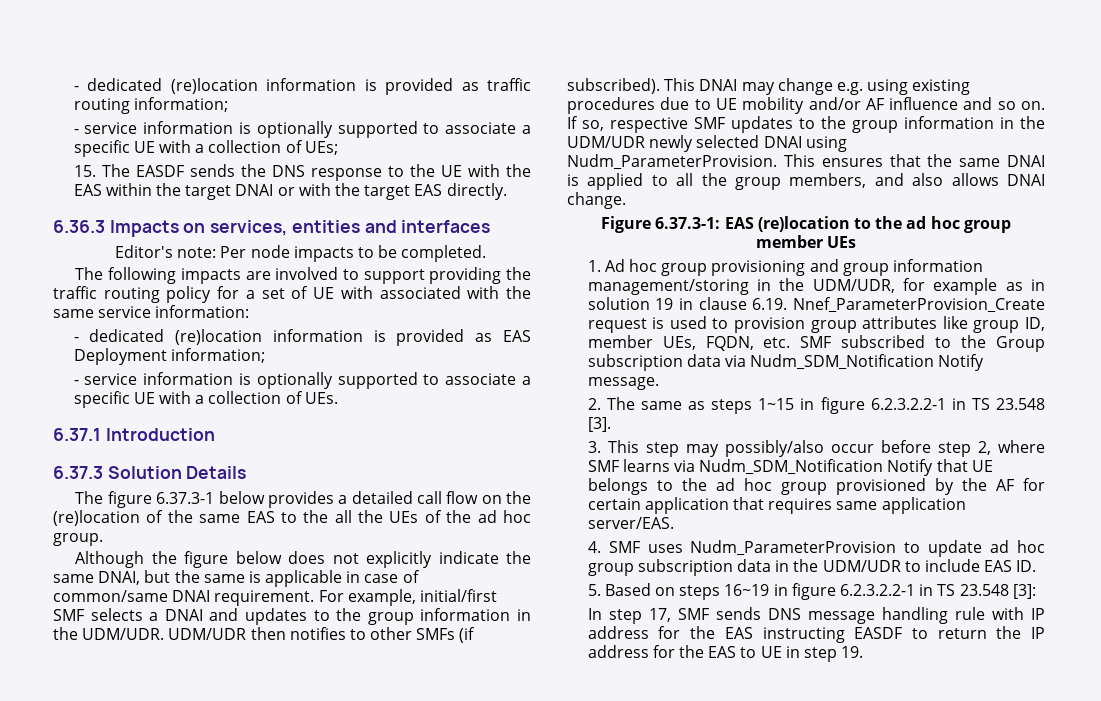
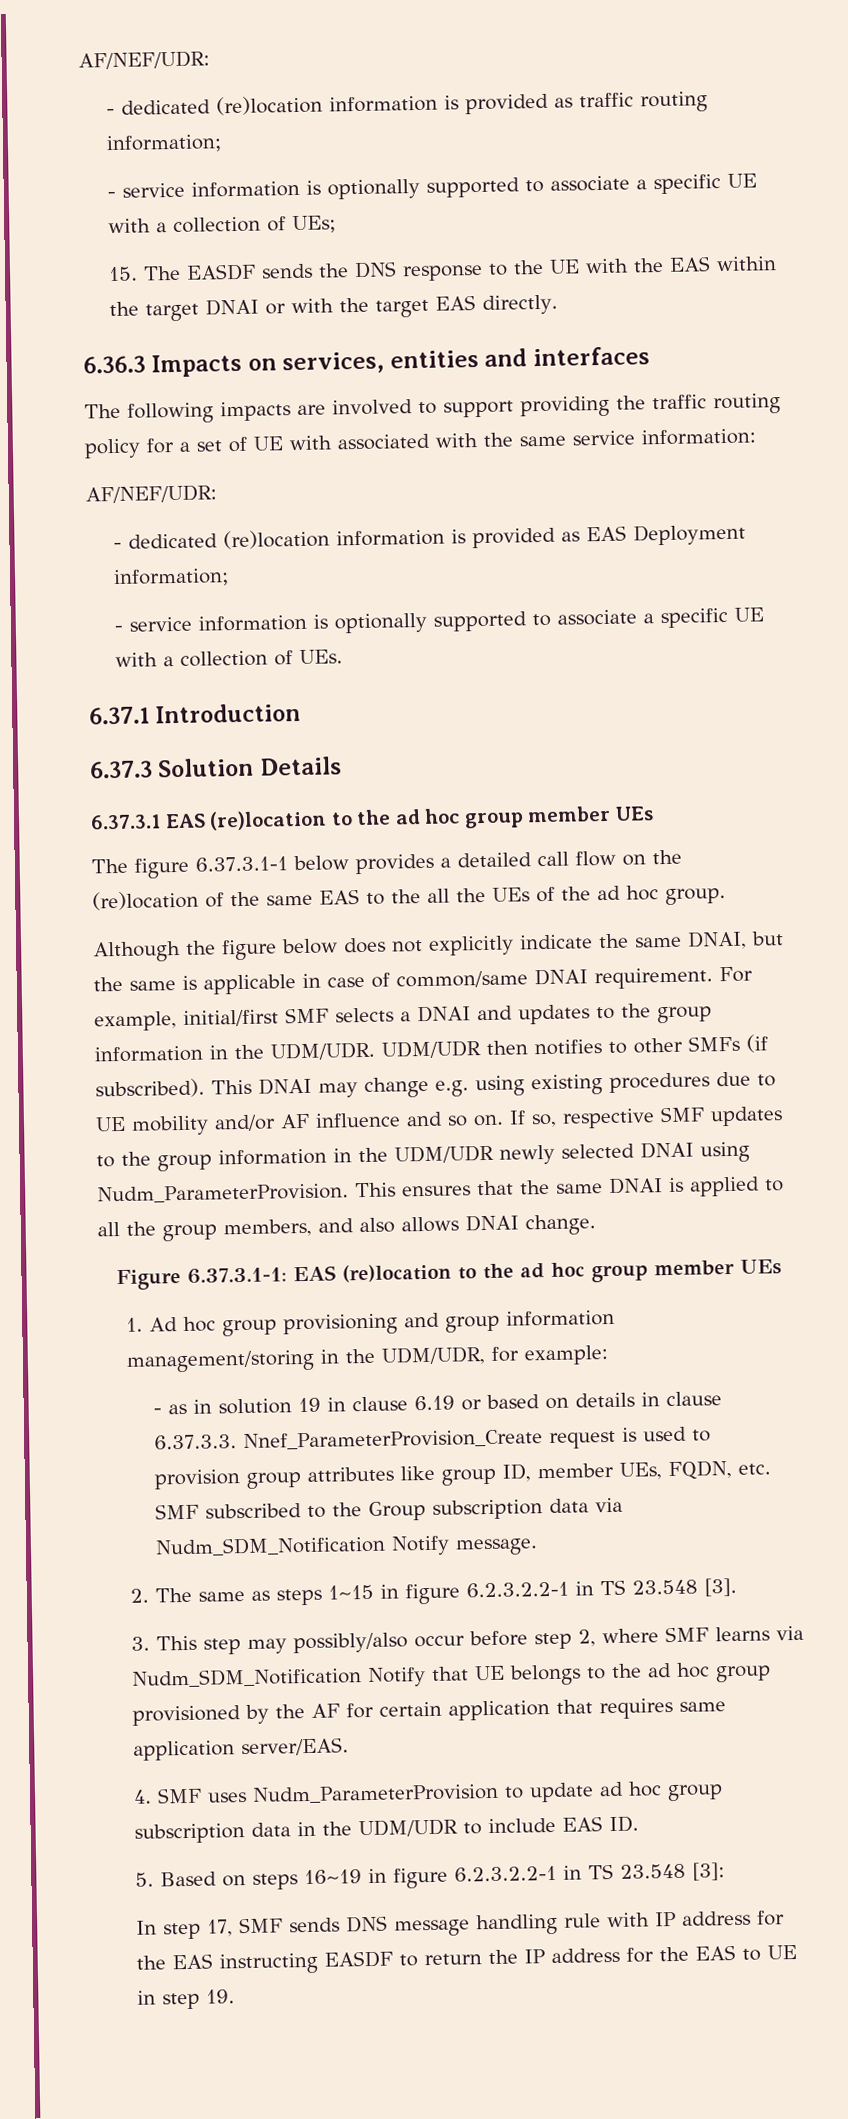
(73, 88) none -> [78,50,210,70] AF/NEF/UDR: //
[115,245,487,262] // Editor's note: Per node impacts to be completed. -> (650, 356) none
(250, 311) none -> [85,484,217,504] // AF/NEF/UDR:
(247, 472) none -> [90,805,654,831] // 6.37.3.1 EAS (re)location to the ad hoc group member UEs
[156,492,215,504] 6.37.3-1 -> [195,856,288,872] 6.37.3.1-1
[655,217,721,229] 6.37.3-1: -> [186,1267,287,1284] 6.37.3.1-1:
[933,278,998,295] example -> [523,1345,609,1366] [153,1408,163,1415] example: // -
[752,298,788,310] 6.19. -> [414,1391,723,1411] [154,1434,238,1450] 6.19 or based on details in clause 6.37.3.3.

